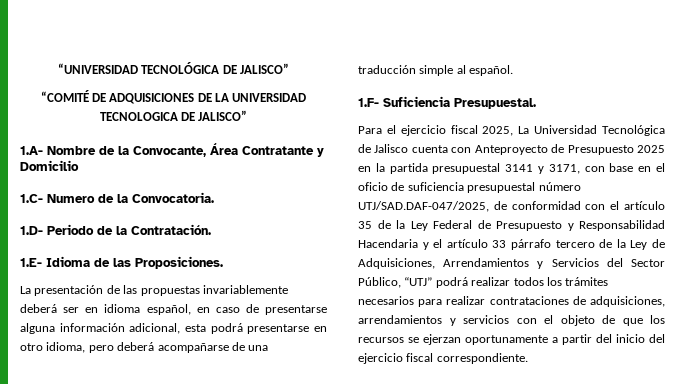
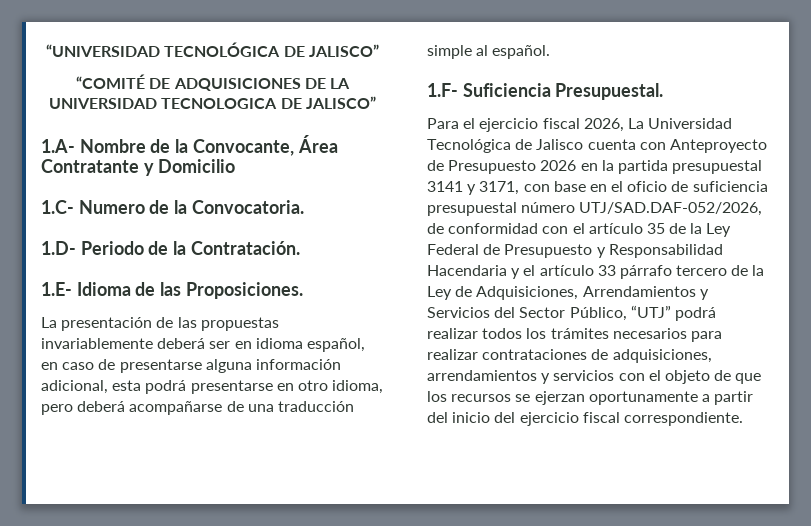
[482,126,514,136] 2025, -> [583,118,624,132] 2026,
[637,145,665,153] 2025 -> [540,160,577,171] 2026
[358,201,489,212] UTJ/SAD.DAF-047/2025, -> [579,202,763,216] UTJ/SAD.DAF-052/2026,

